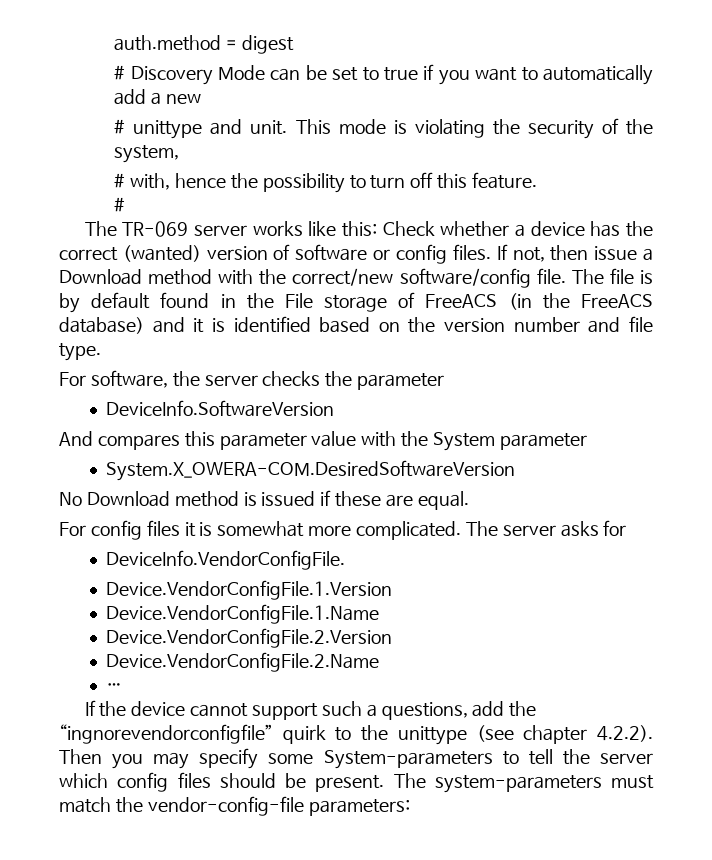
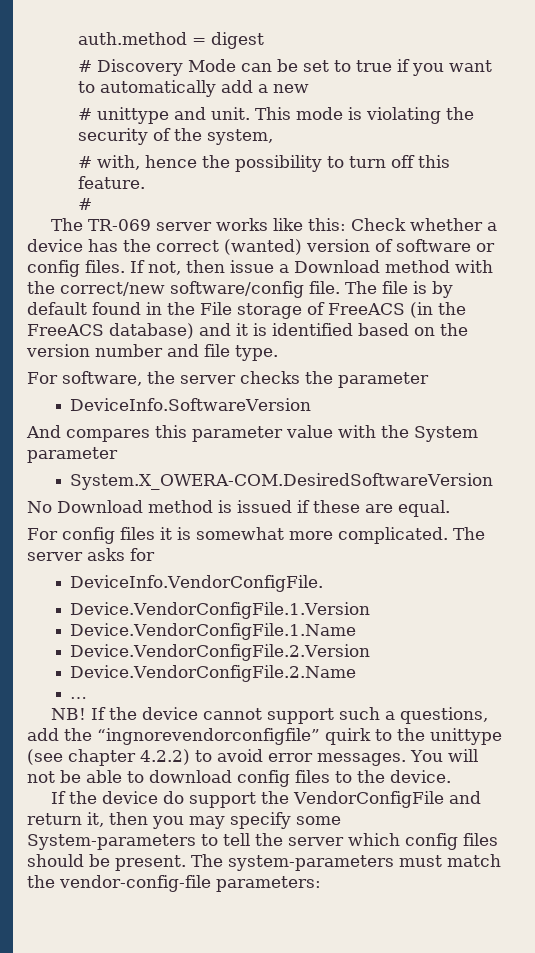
(123, 687) none -> [51,708,87,720] NB!
[597,725,653,742] [59,749,102,764] 4.2.2). Then -> [140,749,478,766] [27,770,451,787] [51,791,482,808] [27,812,148,827] 4.2.2) to avoid error messages. You will not be able to download config files to the device. // If the device do support the VendorConfigFile and return it, then

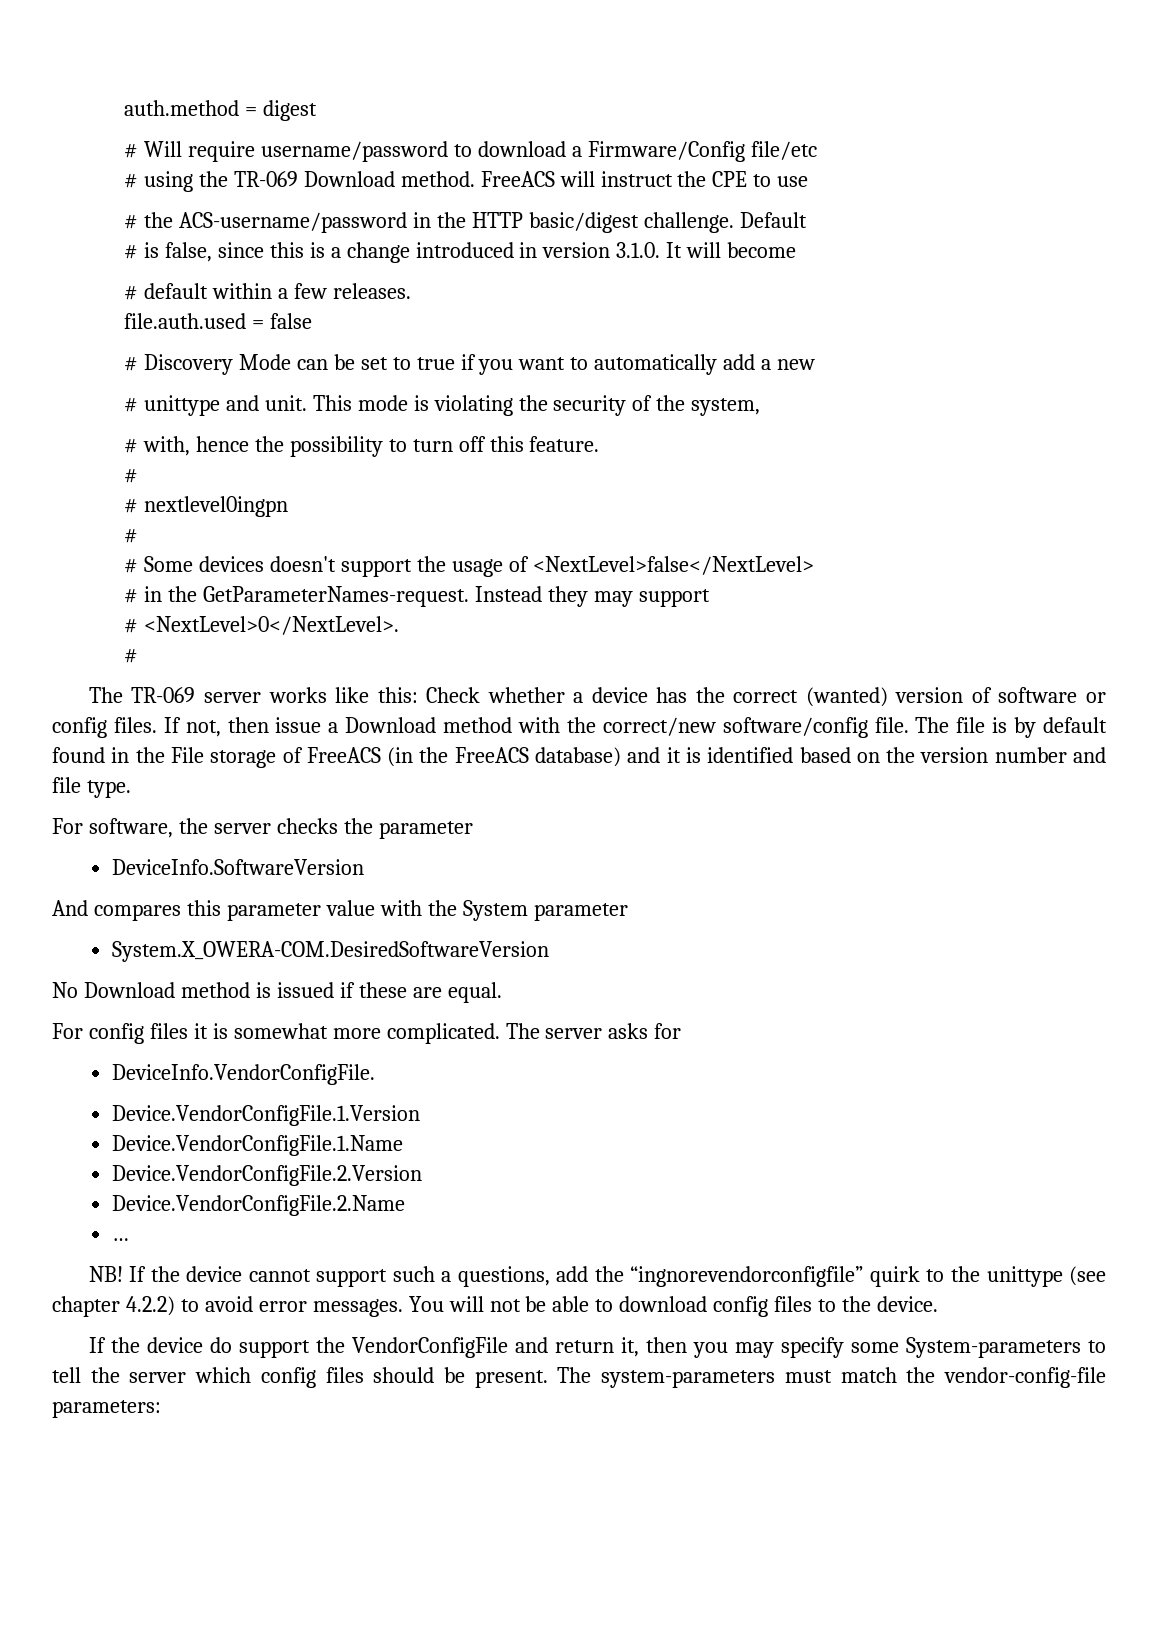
(264, 40) none -> [124,141,817,162] [124,171,809,192] [124,212,807,233] [124,242,797,263] [124,283,411,300] [124,313,312,329] // # Will require username/password to download a Firmware/Config file/etc // # using the TR-069 Download method. FreeACS will instruct the CPE to use // # the ACS-username/password in the HTTP basic/digest challenge. Default // # is false, since this is a change introduced in version 3.1.0. It will become // # default within a few releases. // file.auth.used = false
(92, 204) none -> [124,496,288,517] [124,528,139,543] [124,556,814,577] [124,586,710,607] [124,616,399,635] [124,648,139,663] // # nextlevel0ingpn // # // # Some devices doesn't support the usage of <NextLevel>false</NextLevel> // # in the GetParameterNames-request. Instead they may support // # <NextLevel>0</NextLevel>. // #

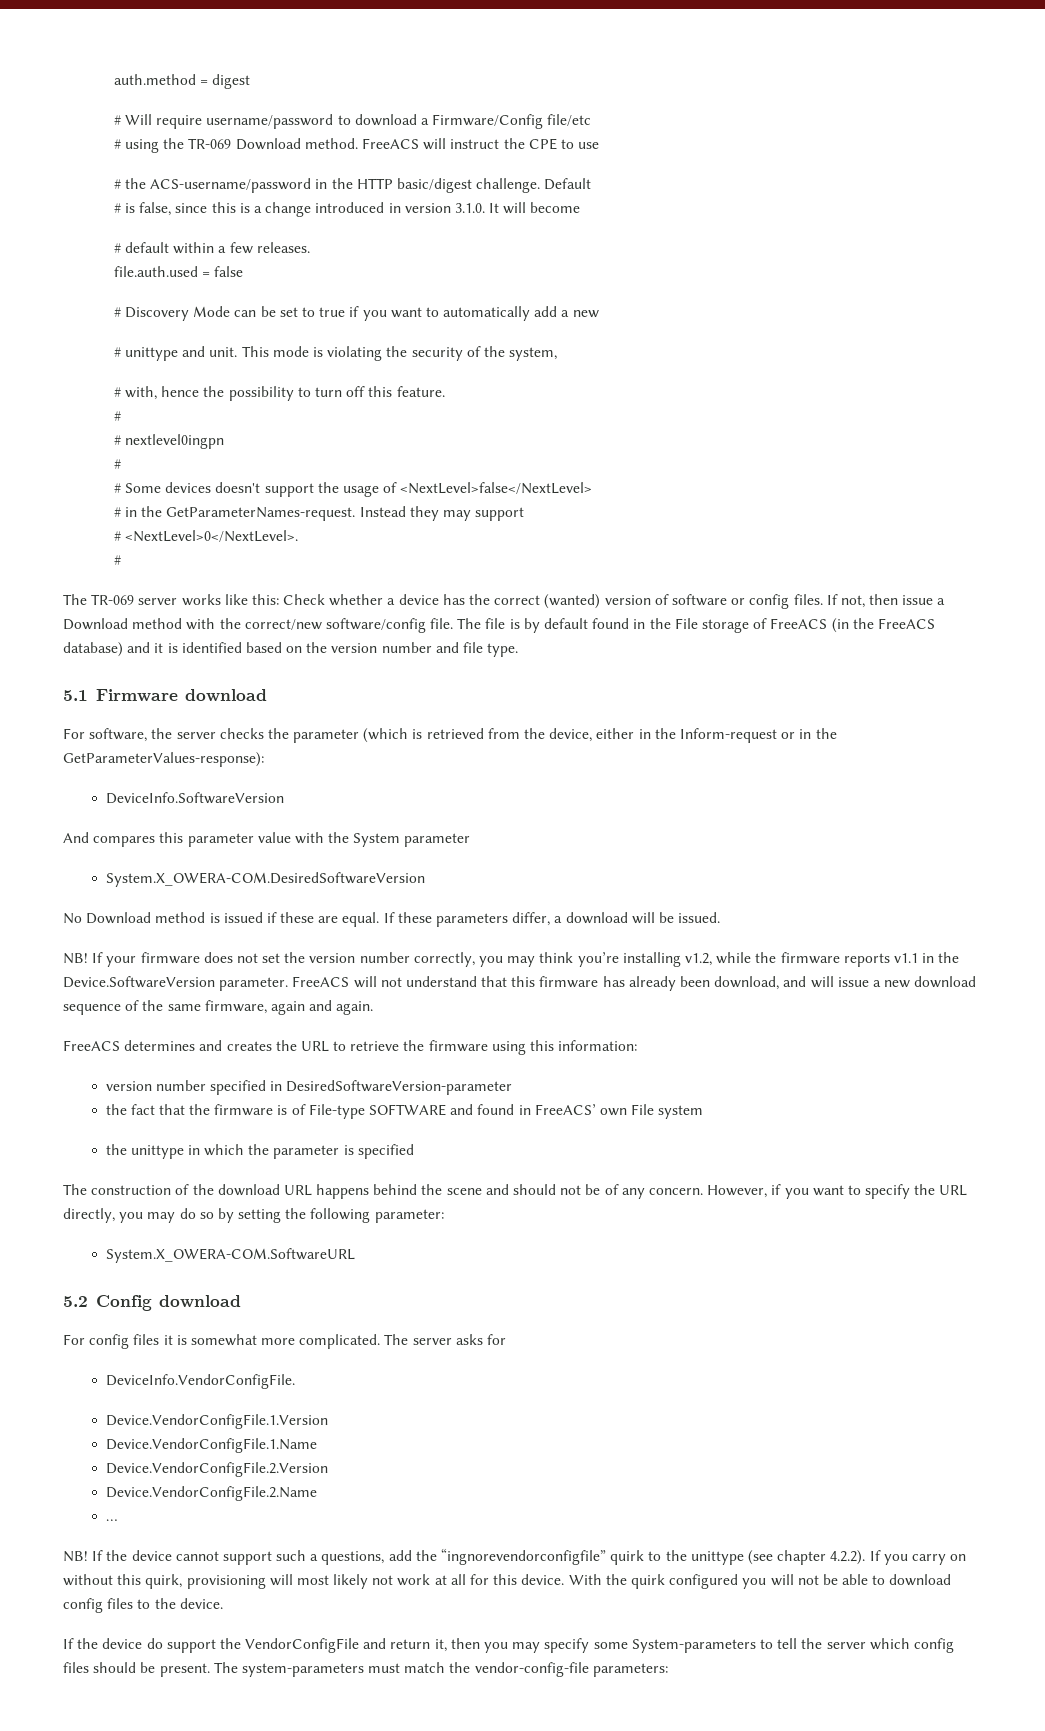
(131, 789) none -> [63,689,267,702] // 5.1 Firmware download
(473, 830) none -> [363,728,837,743] [63,752,264,767] (which is retrieved from the device, either in the Inform-request or in the GetParameterValues-response):
(502, 992) none -> [383,912,721,927] [63,952,960,967] [63,976,977,991] [63,1000,374,1015] [63,1040,638,1055] [105,1080,513,1095] [105,1104,704,1119] [105,1144,414,1159] [63,1184,968,1199] [63,1208,444,1223] [105,1248,355,1263] [63,1295,241,1311] If these parameters differ, a download will be issued. // NB! If your firmware does not set the version number correctly, you may think you’re installing v1.2, while the firmware reports v1.1 in the Device.SoftwareVersion parameter. FreeACS will not understand that this firmware has already been download, and will issue a new download sequence of the same firmware, again and again. // FreeACS determines and creates the URL to retrieve the firmware using this information: // version number specified in DesiredSoftwareVersion-parameter // the fact that the firmware is of File-type SOFTWARE and found in FreeACS’ own File system // the unittype in which the parameter is specified // The construction of the download URL happens behind the scene and should not be of any concern. However, if you want to specify the URL directly, you may do so by setting the following parameter: // System.X_OWERA-COM.SoftwareURL // 5.2 Config download
[125,1296,444,1317] 4.2.2) to avoid error messages. You -> [830,1550,967,1565] [63,1574,767,1589] 4.2.2). If you carry on without this quirk, provisioning will most likely not work at all for this device. With the quirk configured you

